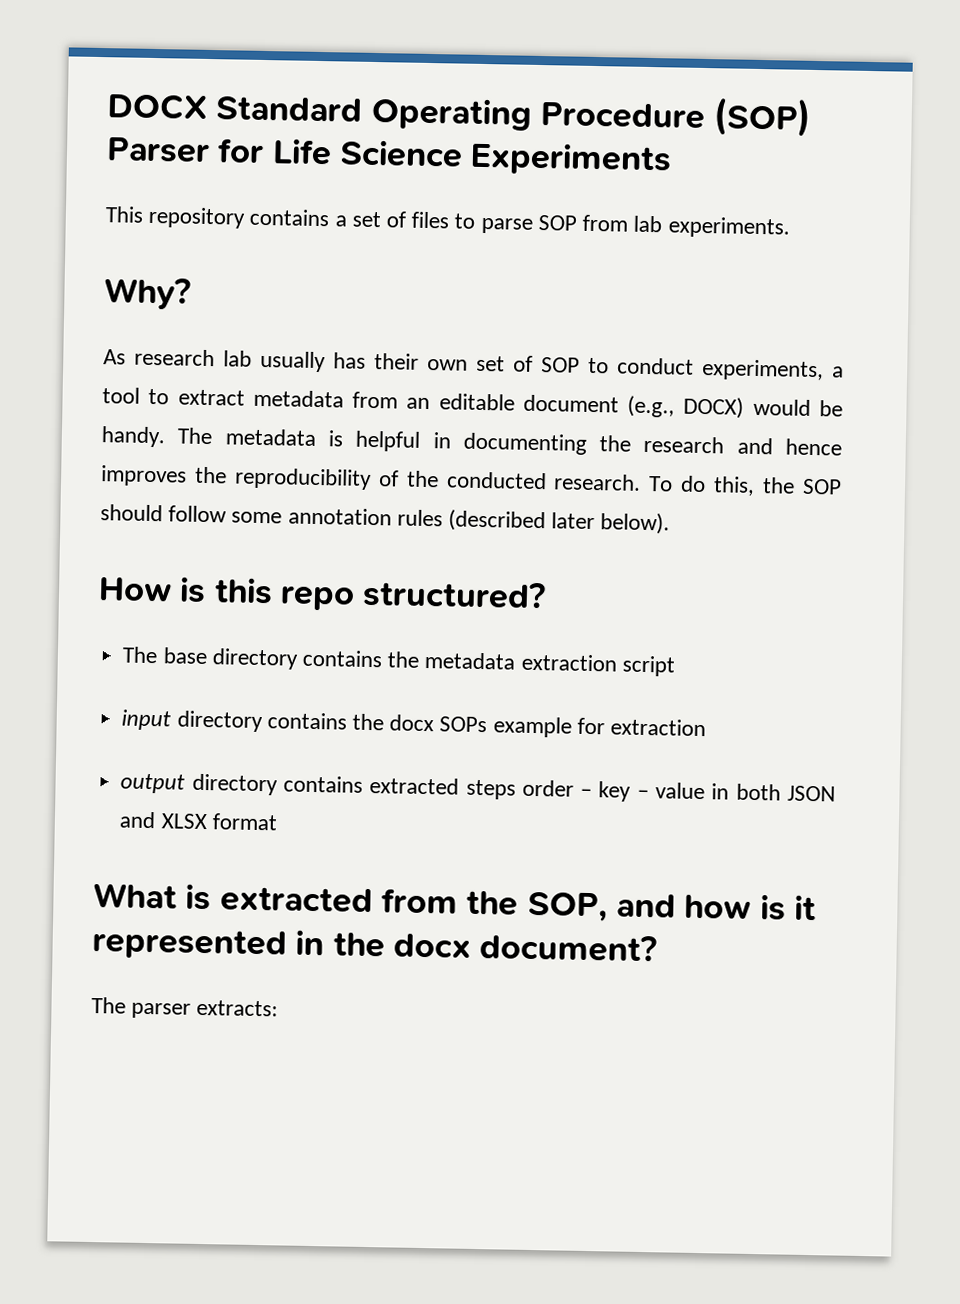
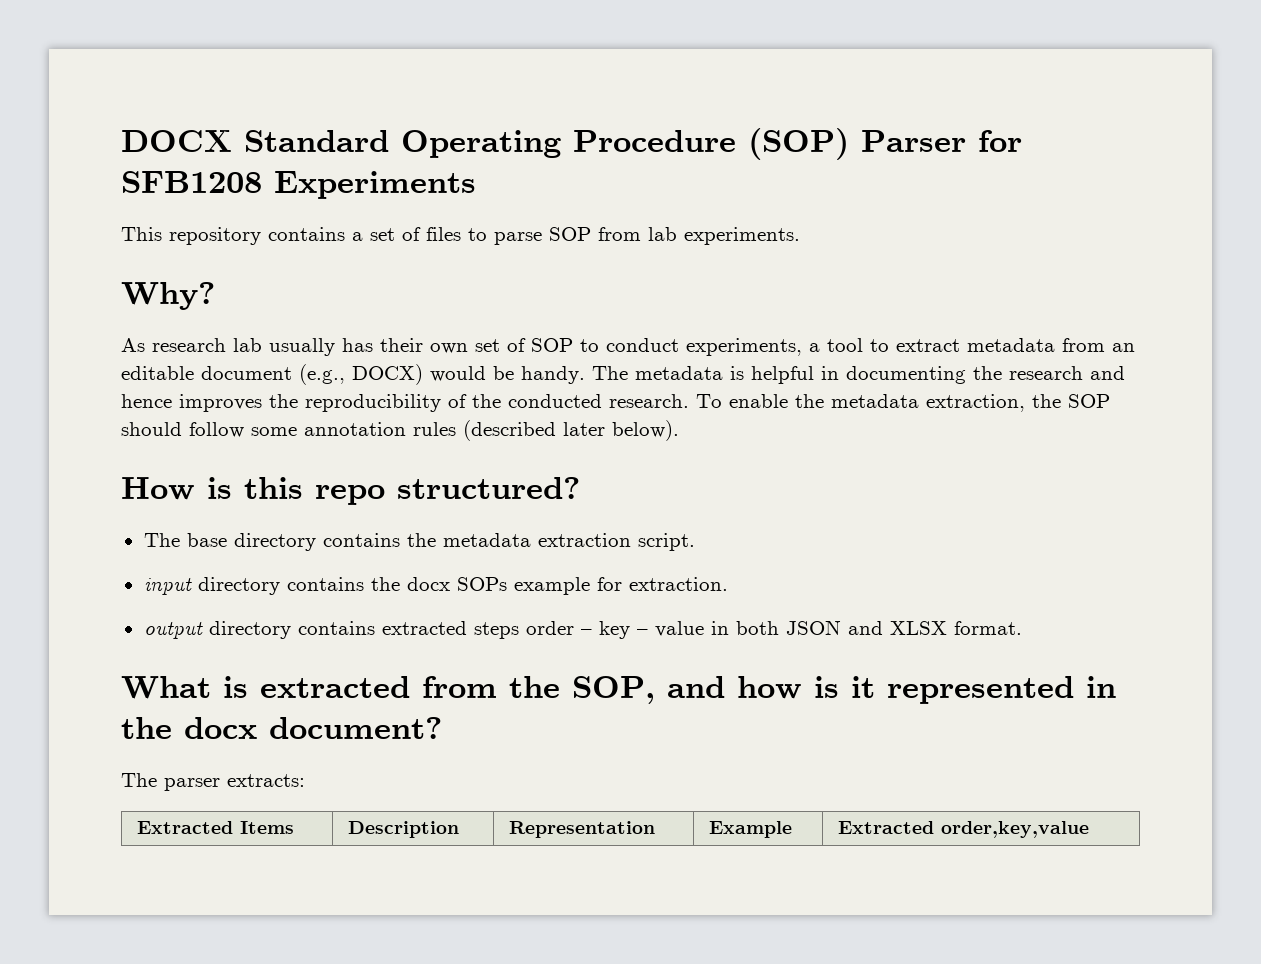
[271,138,463,168] Life Science -> [121,171,262,193] SFB1208
[680,475,756,496] do this, -> [729,394,1025,412] enable the metadata extraction,
[621,655,675,677] script -> [637,533,695,551] script.
[609,718,706,737] extraction -> [628,577,728,591] extraction.
[211,813,278,831] format -> [953,621,1022,635] format.
(279, 1008) none -> [136,821,294,834] [347,821,459,838] [508,821,655,838] [708,821,792,838] [837,821,1089,838] // Extracted Items | Description | Representation | Example | Extracted order,key,value

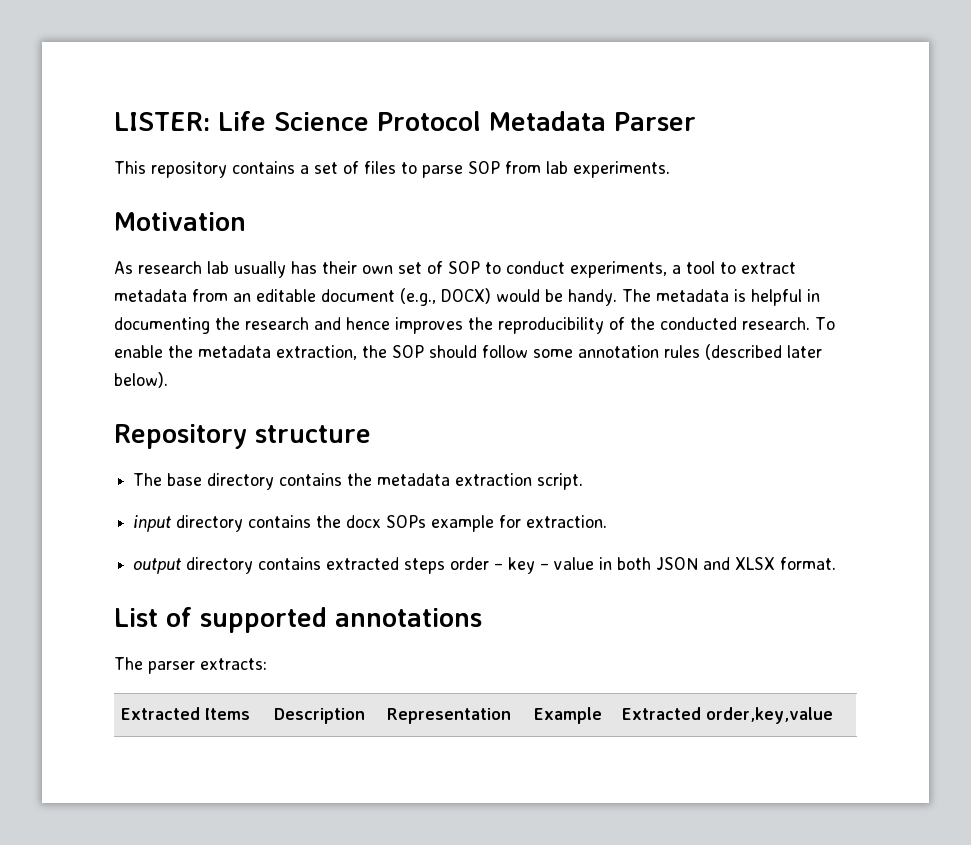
[121,128,1022,160] [121,171,476,199] DOCX Standard Operating Procedure (SOP) Parser for SFB1208 Experiments -> [114,111,696,131] LISTER: Life Science Protocol Metadata Parser
[121,282,215,310] Why? -> [114,212,246,231] Motivation
[121,477,580,505] How is this repo structured? -> [114,424,371,449] Repository structure
[121,676,1116,704] [121,717,442,739] What is extracted from the SOP, and how is it represented in the docx document? -> [114,607,482,633] List of supported annotations

